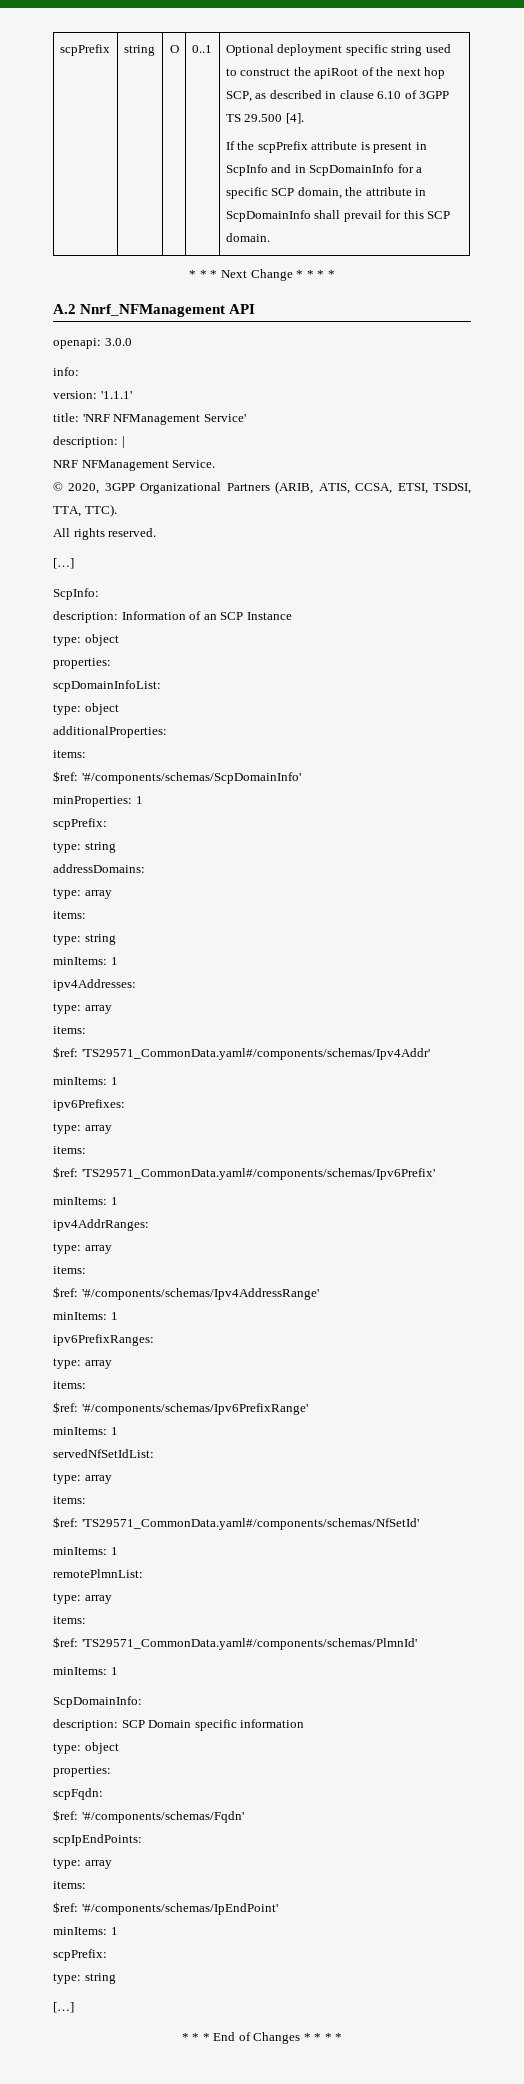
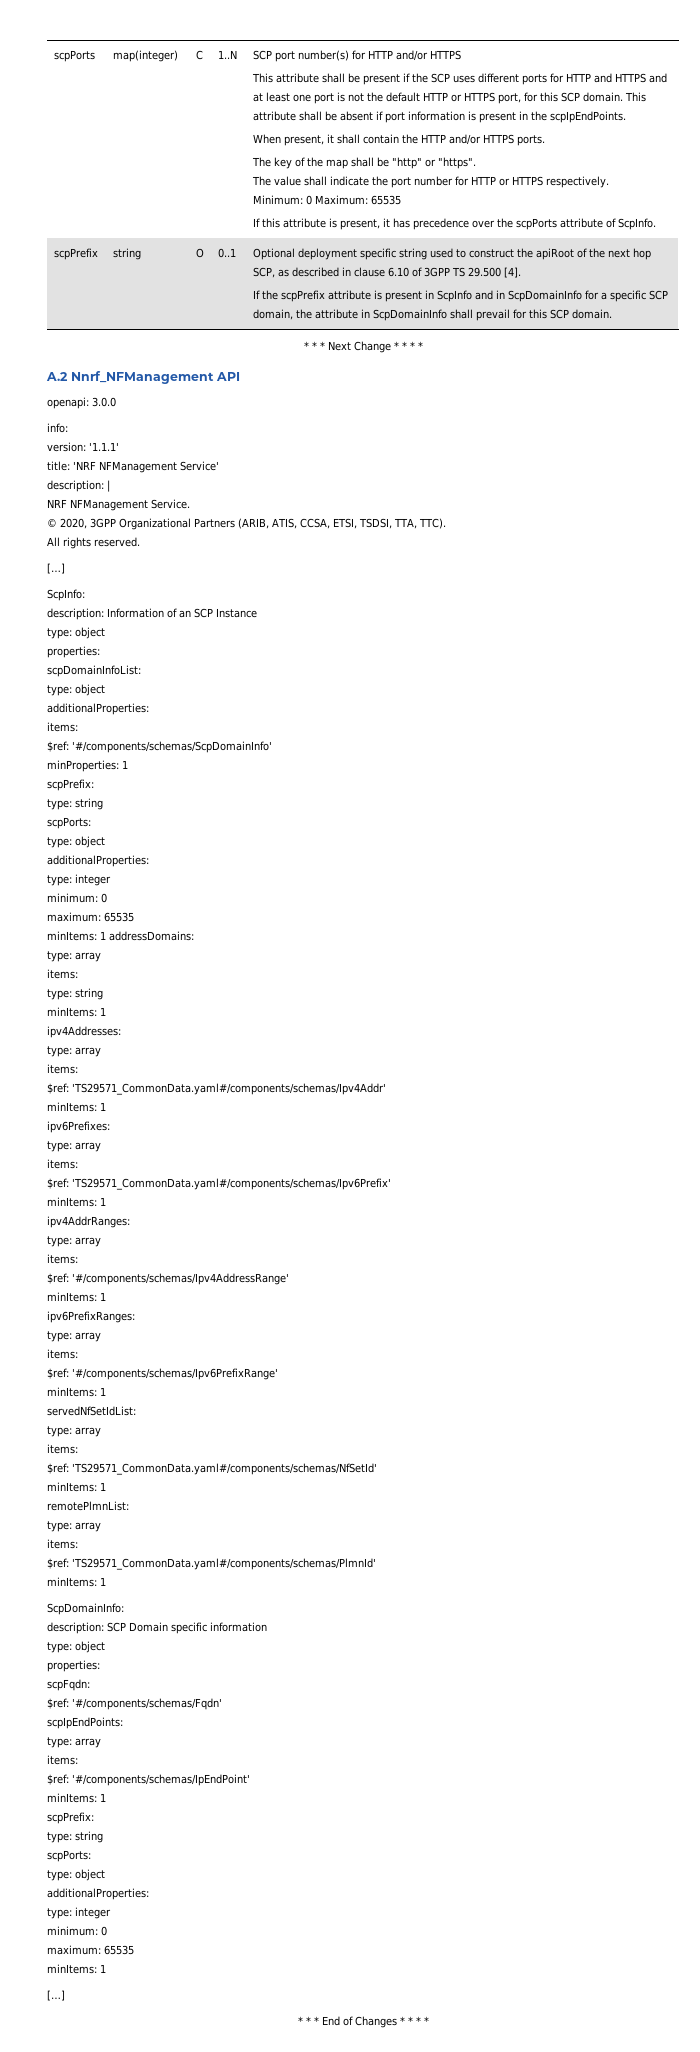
(59, 50) none -> [54,50,96,62] [113,50,179,62] [196,50,203,60] [218,50,238,59] [253,50,462,62] [252,73,668,85] [253,92,647,104] [253,111,627,123] [253,134,546,146] [252,157,477,169] [252,176,610,188] [253,195,402,205] [253,218,657,230] scpPorts | map(integer) | C | 1..N | SCP port number(s) for HTTP and/or HTTPS // This attribute shall be present if the SCP uses different ports for HTTP and HTTPS and at least one port is not the default HTTP or HTTPS port, for this SCP domain. This attribute shall be absent if port information is present in the scpIpEndPoints. // When present, it shall contain the HTTP and/or HTTPS ports. // The key of the map shall be "http" or "https". // The value shall indicate the port number for HTTP or HTTPS respectively. // Minimum: 0 Maximum: 65535 // If this attribute is present, it has precedence over the scpPorts attribute of ScpInfo. //
(116, 847) none -> [47,817,91,829] [47,836,105,848] [47,855,149,867] [47,874,111,886] [47,893,107,903] [47,912,134,922] [47,931,106,941] scpPorts: // type: object // additionalProperties: // type: integer // minimum: 0 // maximum: 65535 // minItems: 1
(116, 1978) none -> [47,1850,91,1862] [47,1869,105,1881] [47,1888,149,1900] [47,1907,111,1919] [47,1926,107,1936] [47,1945,134,1955] [47,1964,106,1974] // scpPorts: // type: object // additionalProperties: // type: integer // minimum: 0 // maximum: 65535 // minItems: 1

